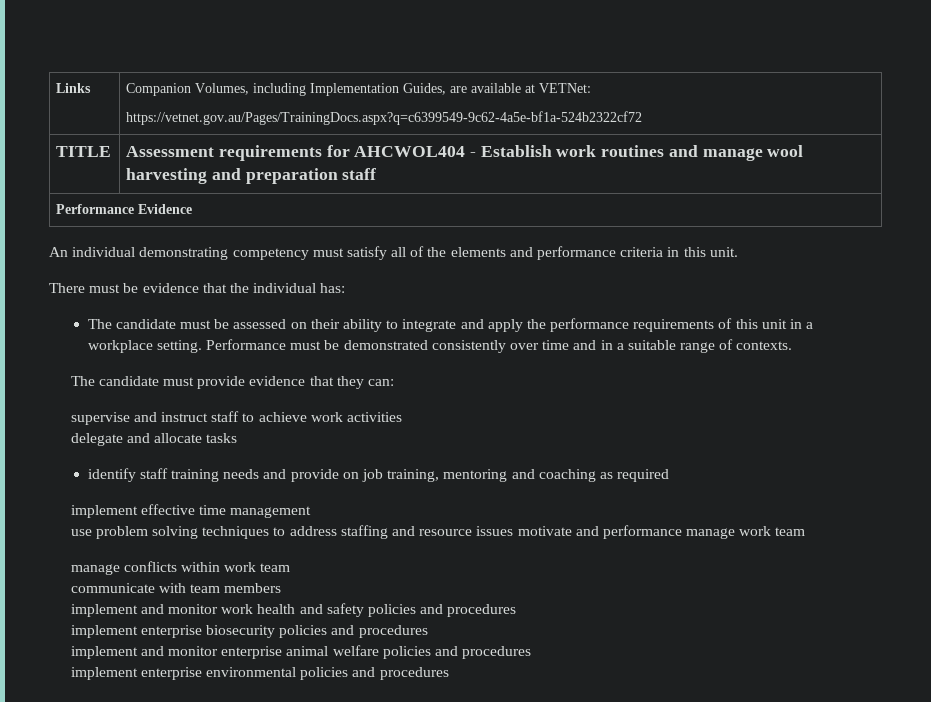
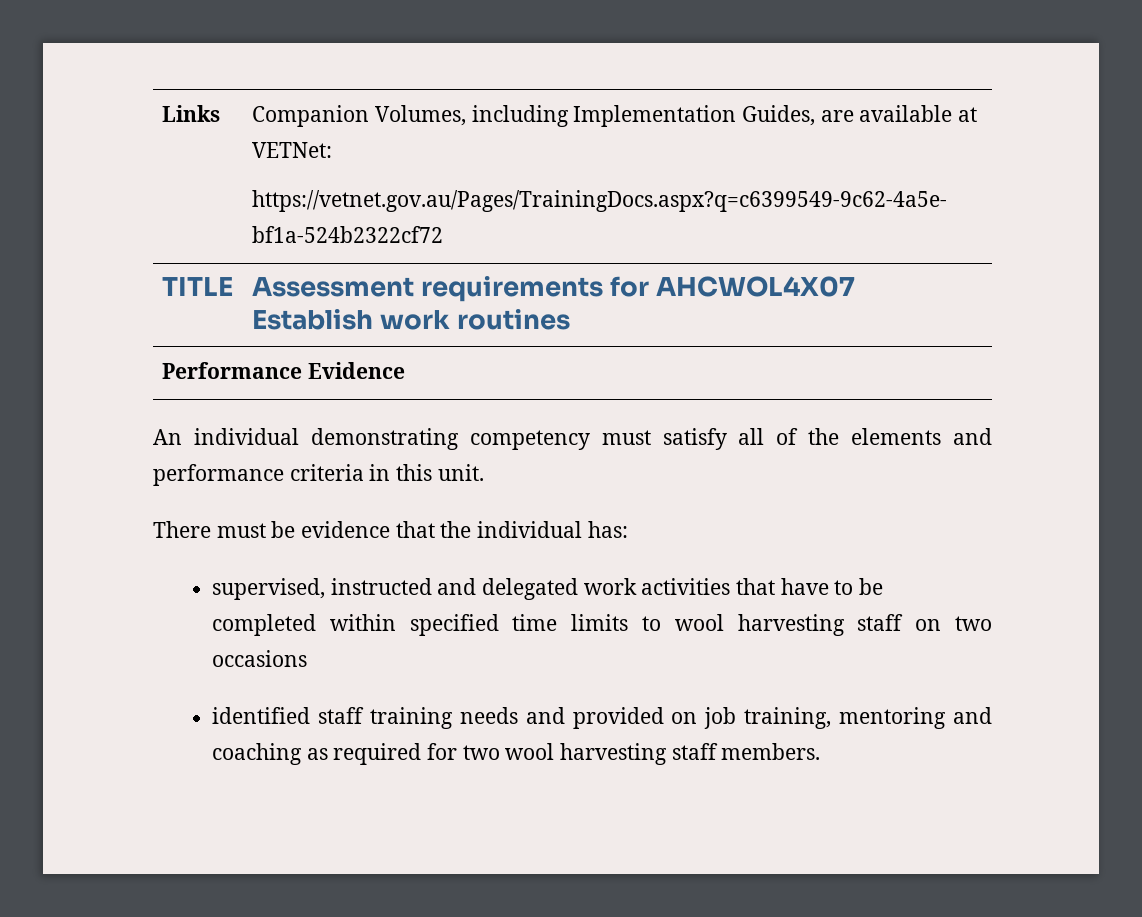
[354,146,476,157] AHCWOL404 - -> [656,276,856,297] AHCWOL4X07
[668,145,804,161] [126,168,377,184] and manage wool harvesting and preparation staff -> (571, 319) none
[87,318,814,332] [87,339,793,353] [70,376,394,389] [70,411,402,425] [70,433,238,446] [87,468,136,482] The candidate must be assessed on their ability to integrate and apply the performance requirements of this unit in a workplace setting. Performance must be demonstrated consistently over time and in a suitable range of contexts. // The candidate must provide evidence that they can: // supervise and instruct staff to achieve work activities // delegate and allocate tasks // identify -> [212,578,884,600] [212,614,993,636] [212,650,308,667] [212,707,311,724] supervised, instructed and delegated work activities that have to be completed within specified time limits to wool harvesting staff on two occasions // identified
[290,469,339,482] provide -> [572,707,664,729] provided
[70,504,312,518] [70,525,806,539] [70,561,291,575] [70,583,282,593] [70,603,517,617] [70,625,428,638] [70,645,532,659] [70,667,449,680] // implement effective time management // use problem solving techniques to address staffing and resource issues motivate and performance manage work team // manage conflicts within work team // communicate with team members // implement and monitor work health and safety policies and procedures // implement enterprise biosecurity policies and procedures // implement and monitor enterprise animal welfare policies and procedures // implement enterprise environmental policies and procedures -> [427,743,821,765] for two wool harvesting staff members.

